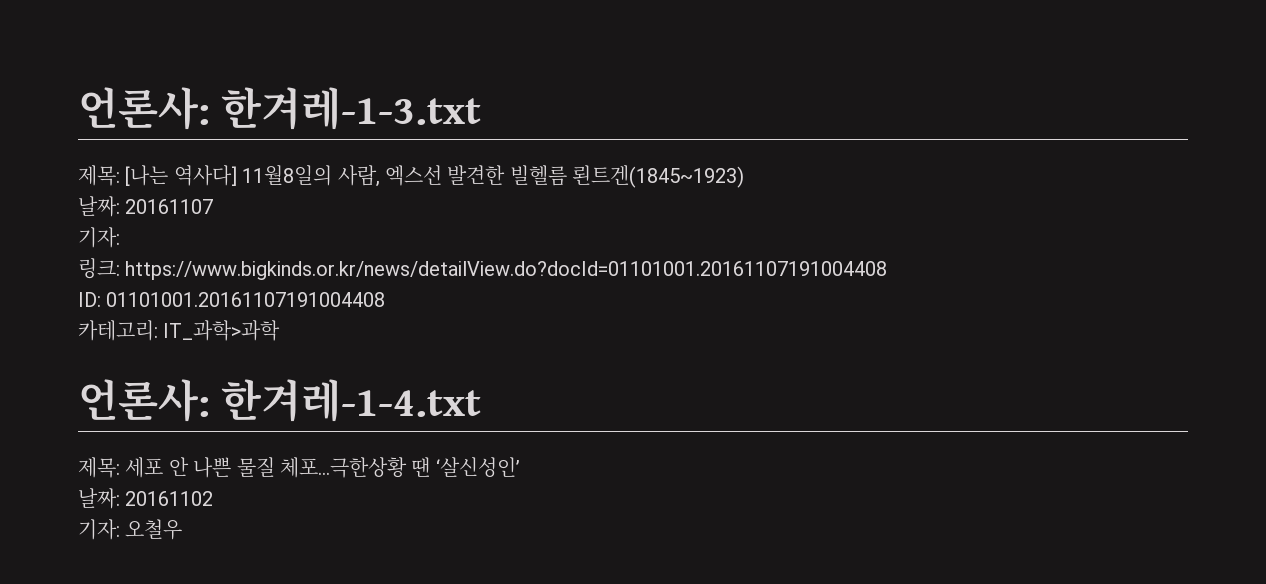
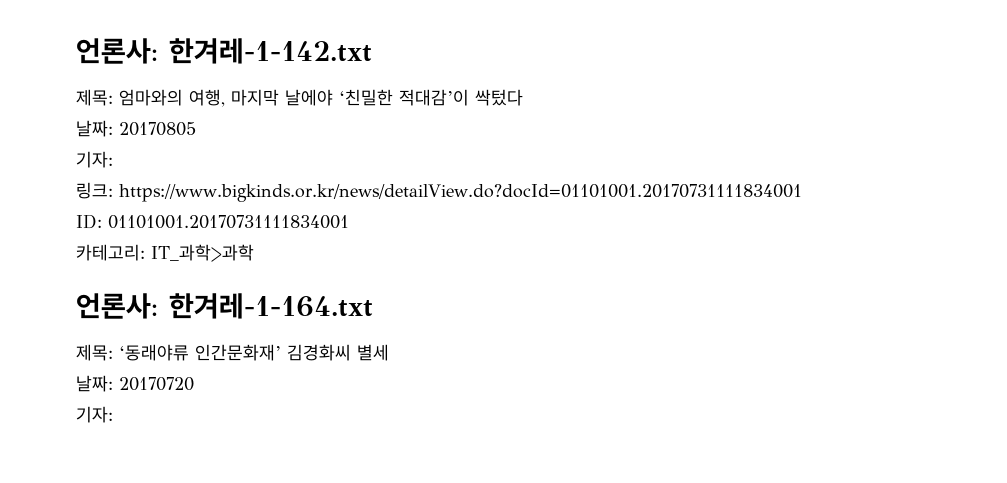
[78,87,482,130] [78,164,745,188] [78,196,214,217] 언론사: 한겨레-1-3.txt // 제목: [나는 역사다] 11월8일의 사람, 엑스선 발견한 빌헬름 뢴트겐(1845~1923) // 날짜: 20161107 -> [76,38,372,64] [76,89,523,107] [76,120,196,137] 언론사: 한겨레-1-142.txt // 제목: 엄마와의 여행, 마지막 날에야 ‘친밀한 적대감’이 싹텄다 // 날짜: 20170805
[125,261,888,280] https://www.bigkinds.or.kr/news/detailView.do?docId=01101001.20161107191004408 -> [119,184,802,202] https://www.bigkinds.or.kr/news/detailView.do?docId=01101001.20170731111834001
[106,292,386,307] 01101001.20161107191004408 -> [108,215,349,229] 01101001.20170731111834001
[221,379,482,422] [78,457,520,478] [78,488,214,509] [78,519,183,540] 한겨레-1-4.txt // 제목: 세포 안 나쁜 물질 체포…극한상황 땐 ‘살신성인’ // 날짜: 20161102 // 기자: 오철우 -> [169,293,373,319] [76,344,389,361] [76,375,194,392] [76,406,113,423] 한겨레-1-164.txt // 제목: ‘동래야류 인간문화재’ 김경화씨 별세 // 날짜: 20170720 // 기자:

